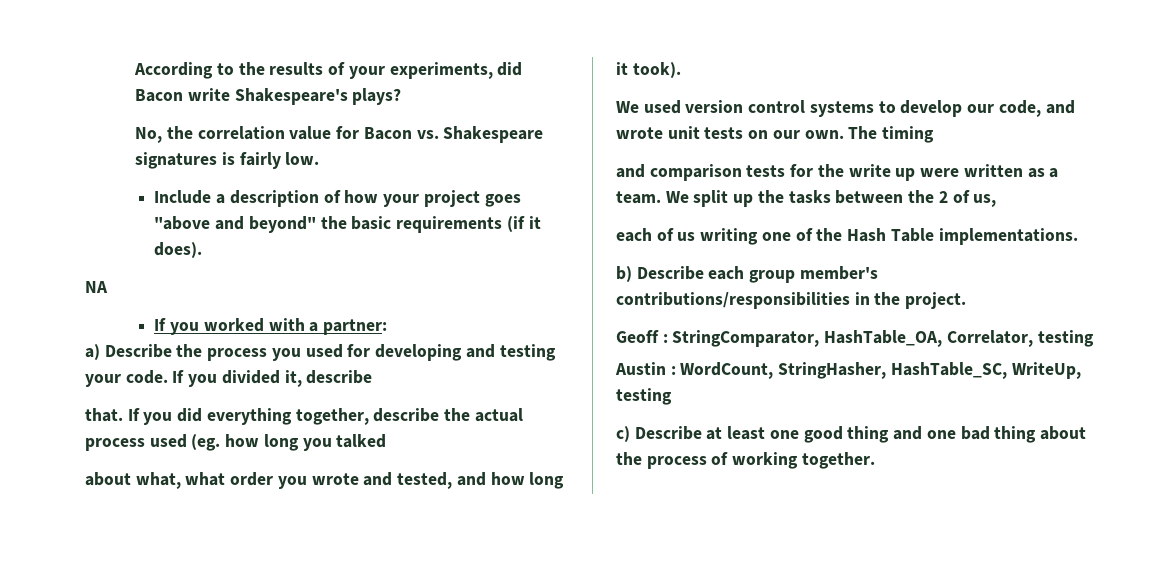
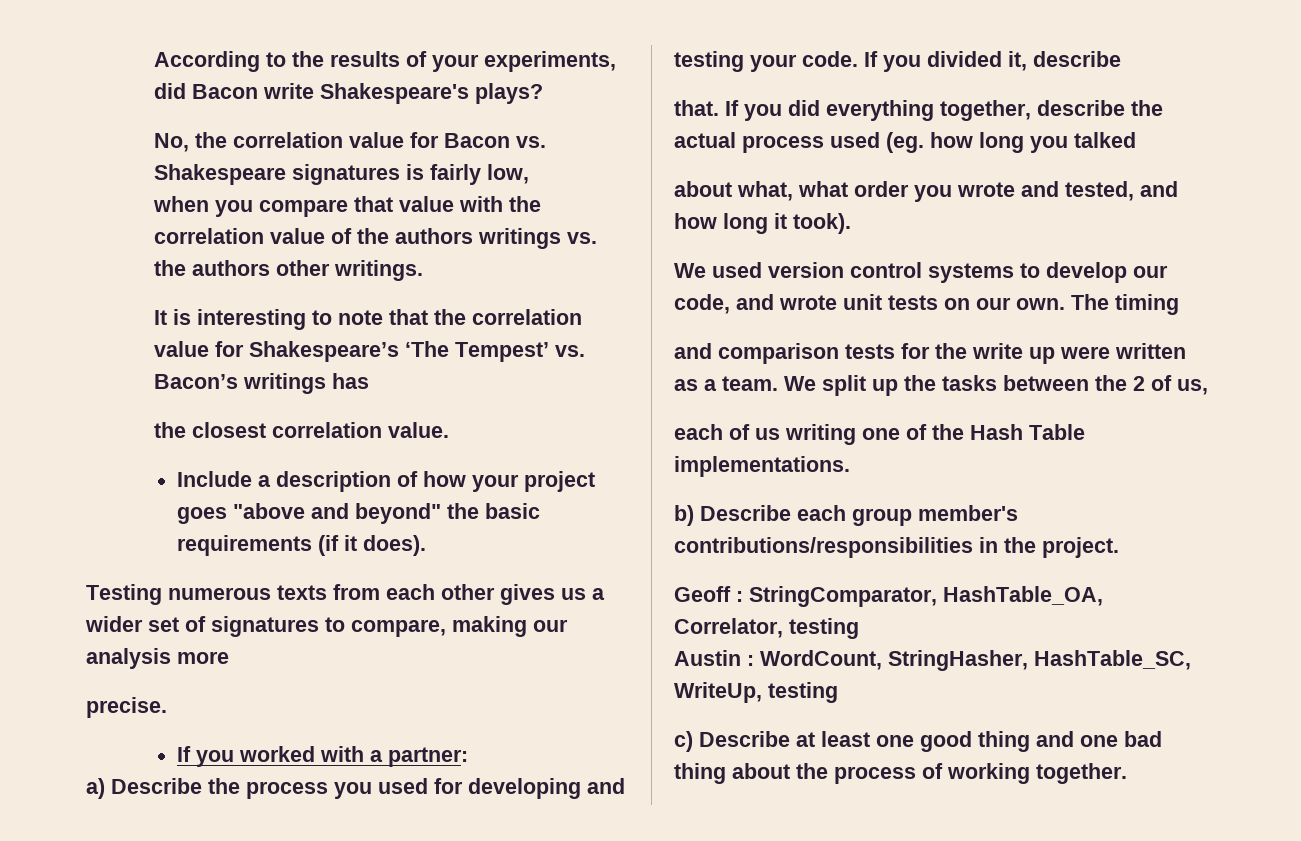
[285,152,320,165] low. -> [486,164,529,184] [152,196,541,217] [153,228,597,249] [153,260,423,281] [153,309,582,330] [153,341,585,362] [153,373,369,394] [153,422,449,438] low, // when you compare that value with the correlation value of the authors writings vs. the authors other writings. // It is interesting to note that the correlation value for Shakespeare’s ‘The Tempest’ vs. Bacon’s writings has // the closest correlation value.
[85,281,108,293] NA -> [86,584,605,605] [85,616,568,637] [86,648,229,669] [86,697,167,718] Testing numerous texts from each other gives us a wider set of signatures to compare, making our analysis more // precise.

